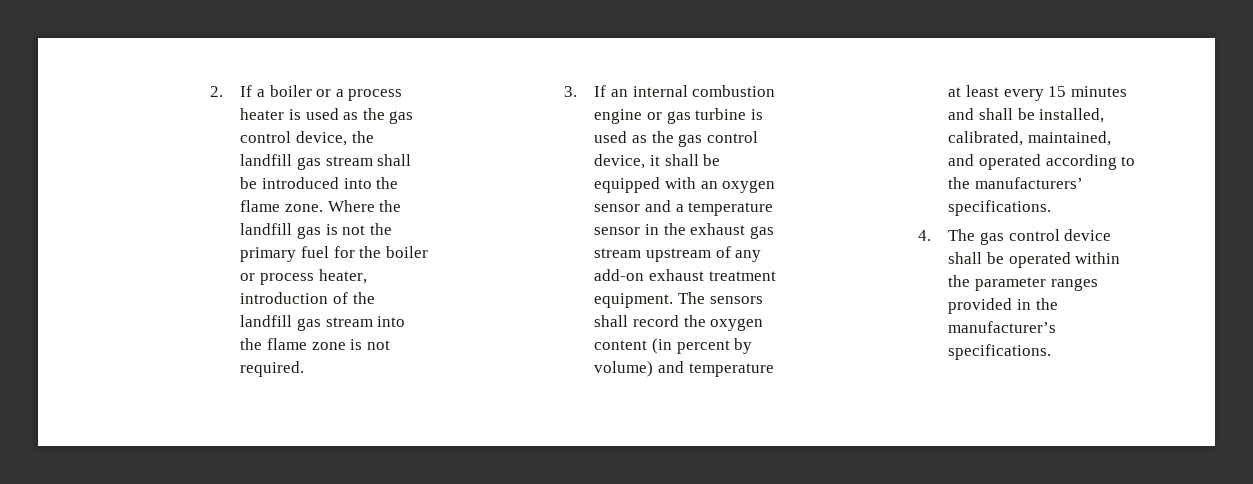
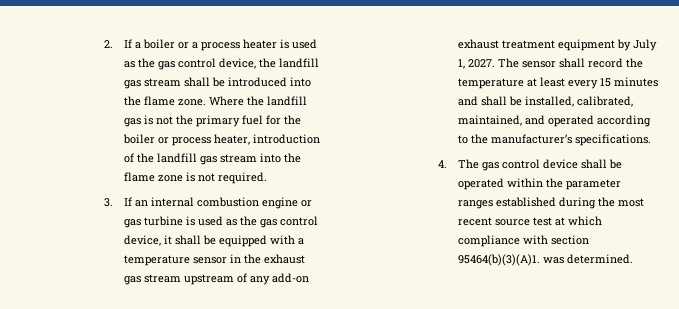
[700,180,776,193] [594,200,672,212] an oxygen sensor and -> (296, 240) none
[594,292,763,308] [594,315,764,331] [594,338,753,354] [594,361,685,377] equipment. The sensors shall record the oxygen content (in percent by volume) and -> [558,39,658,51] [458,58,644,69] equipment by July 1, 2027. The sensor shall record the
[975,177,1084,189] manufacturers’ -> [491,134,573,144] manufacturer’s
[948,298,1058,314] [948,321,1057,333] [948,344,1052,360] provided in the manufacturer’s specifications. -> [496,197,645,209] [458,216,603,226] [458,235,590,247] [458,254,634,266] established during the most recent source test at which compliance with section 95464(b)(3)(A)1. was determined.

